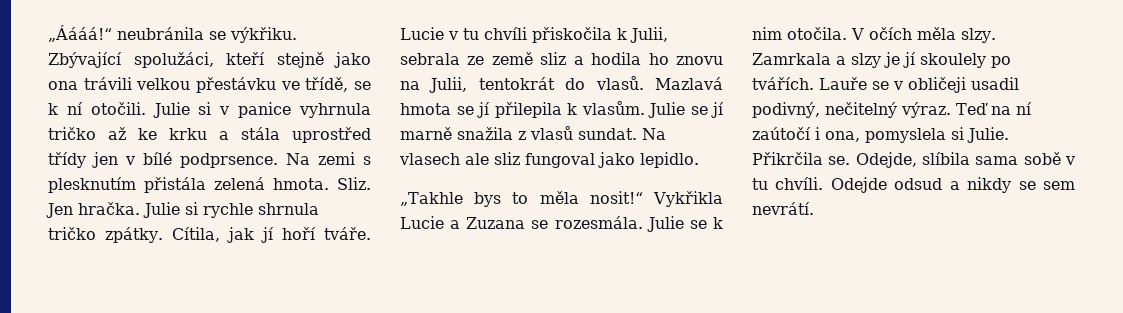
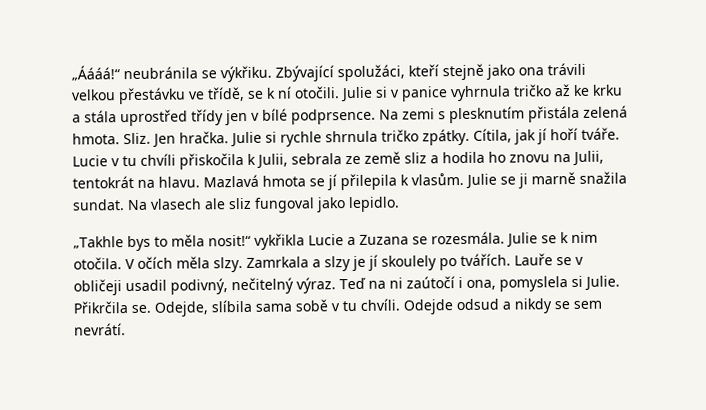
[565,76,644,90] do vlasů. -> [137,176,200,188] na hlavu.
[711,102,724,118] jí -> [518,173,528,189] ji
[518,126,573,140] z vlasů -> (627, 177) none
[653,191,723,207] Vykřikla -> [254,233,305,250] vykřikla
[1015,102,1032,115] ní -> [389,277,403,289] ni

